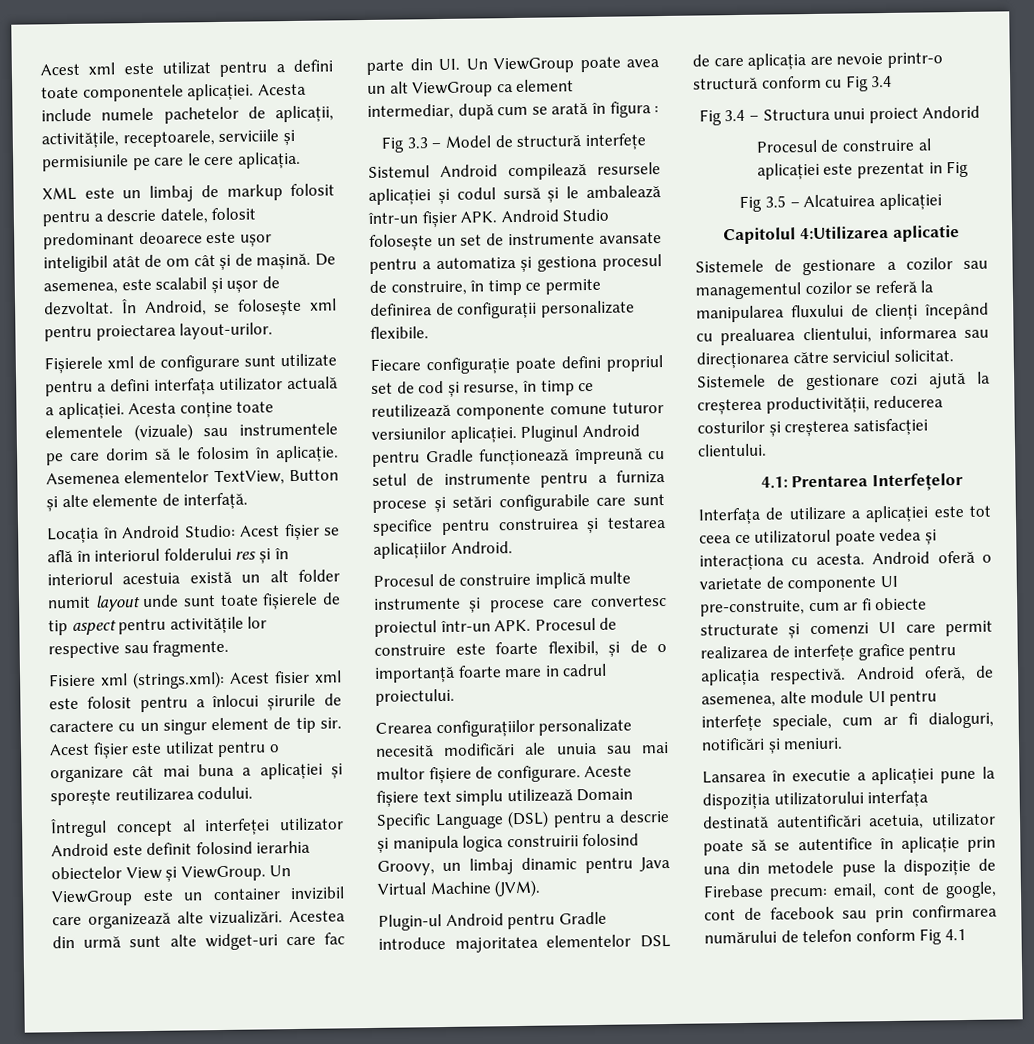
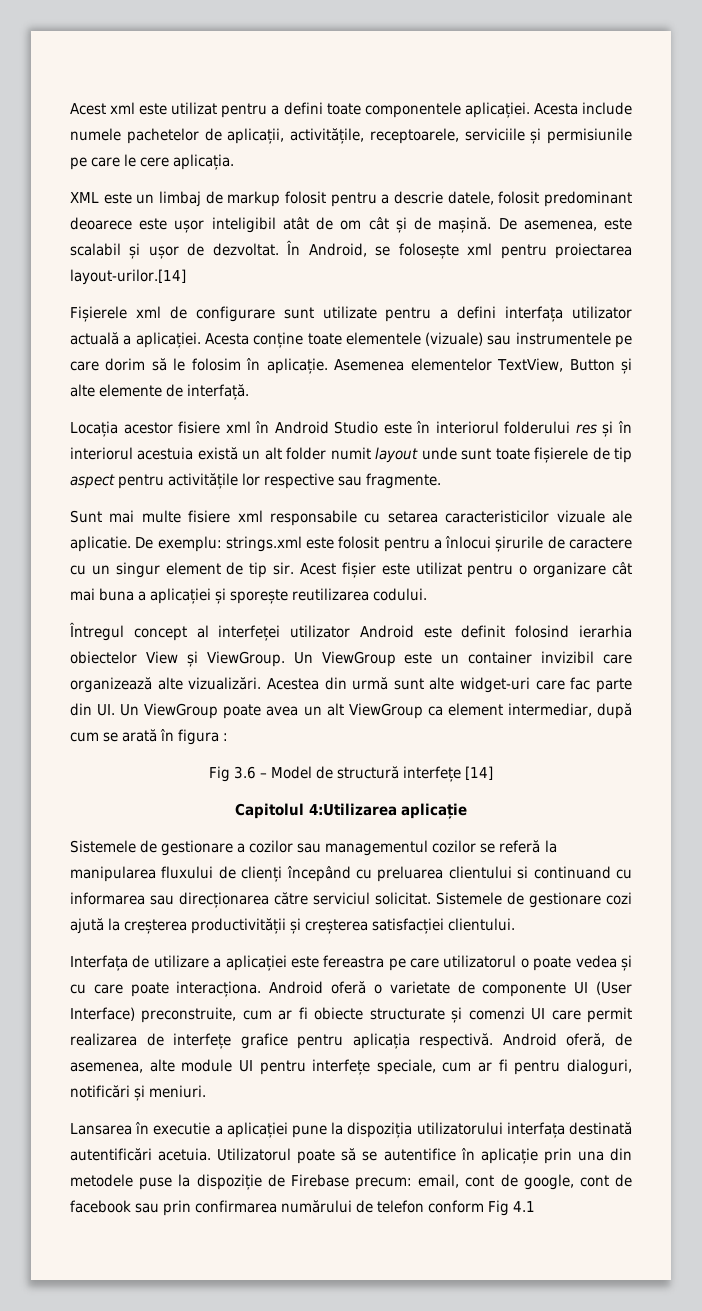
[179,322,274,340] layout-urilor. -> [70,269,186,285] layout-urilor.[14]
[103,523,340,541] [47,549,73,563] în Android Studio: Acest fișier se află -> [123,421,412,434] acestor fisiere xml în Android Studio este
[49,670,342,690] Fisiere xml (strings.xml): Acest fisier xml -> [70,510,632,526] [70,536,302,552] Sunt mai multe fisiere xml responsabile cu setarea caracteristicilor vizuale ale aplicatie. De exemplu: strings.xml
[406,137,428,149] 3.3 -> [233,766,256,779] 3.6
[368,162,661,181] [368,185,661,205] [368,208,610,228] [369,232,662,251] [369,254,662,274] [369,278,601,296] [370,300,635,319] [370,326,429,339] [370,355,663,375] [371,380,595,397] [371,402,664,420] [371,424,640,443] [372,448,665,467] [372,470,665,488] [372,494,665,513] [372,517,666,536] [373,541,513,559] [373,571,632,589] [374,595,667,613] [374,617,618,637] [374,640,667,657] [374,663,608,683] [375,688,455,706] [375,718,633,738] [375,741,669,757] [376,765,633,784] [376,788,634,807] [376,809,670,830] [377,833,640,853] [377,856,670,876] [377,879,542,898] [378,911,607,931] [378,934,671,953] [692,52,943,70] [693,75,893,92] [698,105,981,126] [755,138,932,153] [756,160,970,180] [739,193,942,212] // Sistemul Android compilează resursele aplicației și codul sursă și le ambalează într-un fișier APK. Android Studio folosește un set de instrumente avansate pentru a automatiza și gestiona procesul de construire, în timp ce permite definirea de configurații personalizate flexibile. // Fiecare configurație poate defini propriul set de cod și resurse, în timp ce reutilizează componente comune tuturor versiunilor aplicației. Pluginul Android pentru Gradle funcționează împreună cu setul de instrumente pentru a furniza procese și setări configurabile care sunt specifice pentru construirea și testarea aplicațiilor Android. // Procesul de construire implică multe instrumente și procese care convertesc proiectul într-un APK. Procesul de construire este foarte flexibil, și de o importanță foarte mare in cadrul proiectului. // Crearea configurațiilor personalizate necesită modificări ale unuia sau mai multor fișiere de configurare. Aceste fișiere text simplu utilizează Domain Specific Language (DSL) pentru a descrie și manipula logica construirii folosind Groovy, un limbaj dinamic pentru Java Virtual Machine (JVM). // Plugin-ul Android pentru Gradle introduce majoritatea elementelor DSL de care aplicația are nevoie printr-o structură conform cu Fig 3.4 // Fig 3.4 – Structura unui proiect Andorid // Procesul de construire al aplicației este prezentat in Fig // Fig 3.5 – Alcatuirea aplicației -> [465,766,494,780] [14]
[892,225,960,242] aplicatie -> [400,803,467,819] aplicație
[720,327,872,346] prealuarea clientului, -> [377,866,632,882] preluarea clientului si continuand cu
[765,395,944,414] [697,420,765,434] productivității, reducerea costurilor -> [191,918,287,934] productivității
[760,473,963,492] // 4.1: Prentarea Interfețelor -> (516, 924) none
[969,505,991,517] [699,528,937,546] [699,553,865,571] tot ceea ce utilizatorul poate vedea și interacționa cu acesta. -> [323,955,632,971] [70,981,262,997] fereastra pe care utilizatorul o poate vedea și cu care poate interacționa.
[700,600,805,617] pre-construite, -> [596,981,633,995] [70,1007,237,1023] (User Interface) preconstruite,
(918, 718) none -> [514,1060,561,1075] pentru
[868,812,996,830] acetuia, utilizator -> [158,1148,292,1161] acetuia. Utilizatorul

